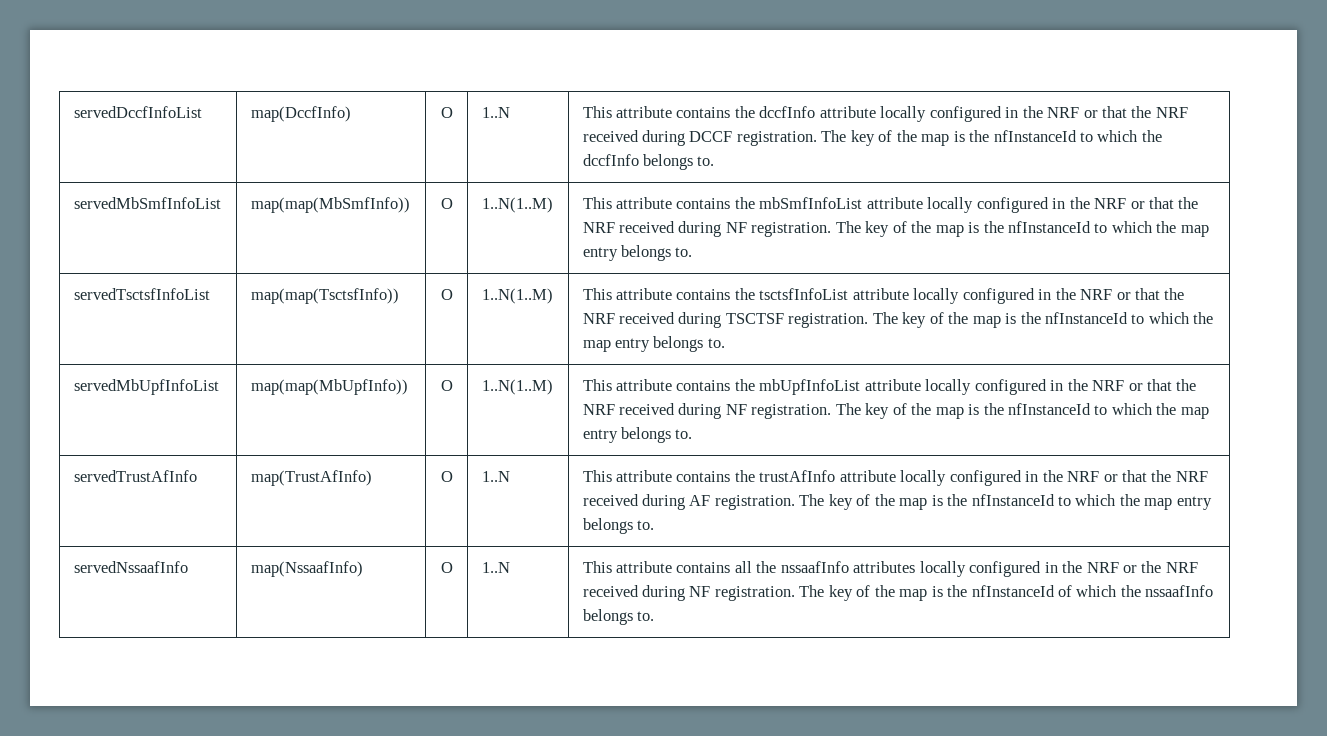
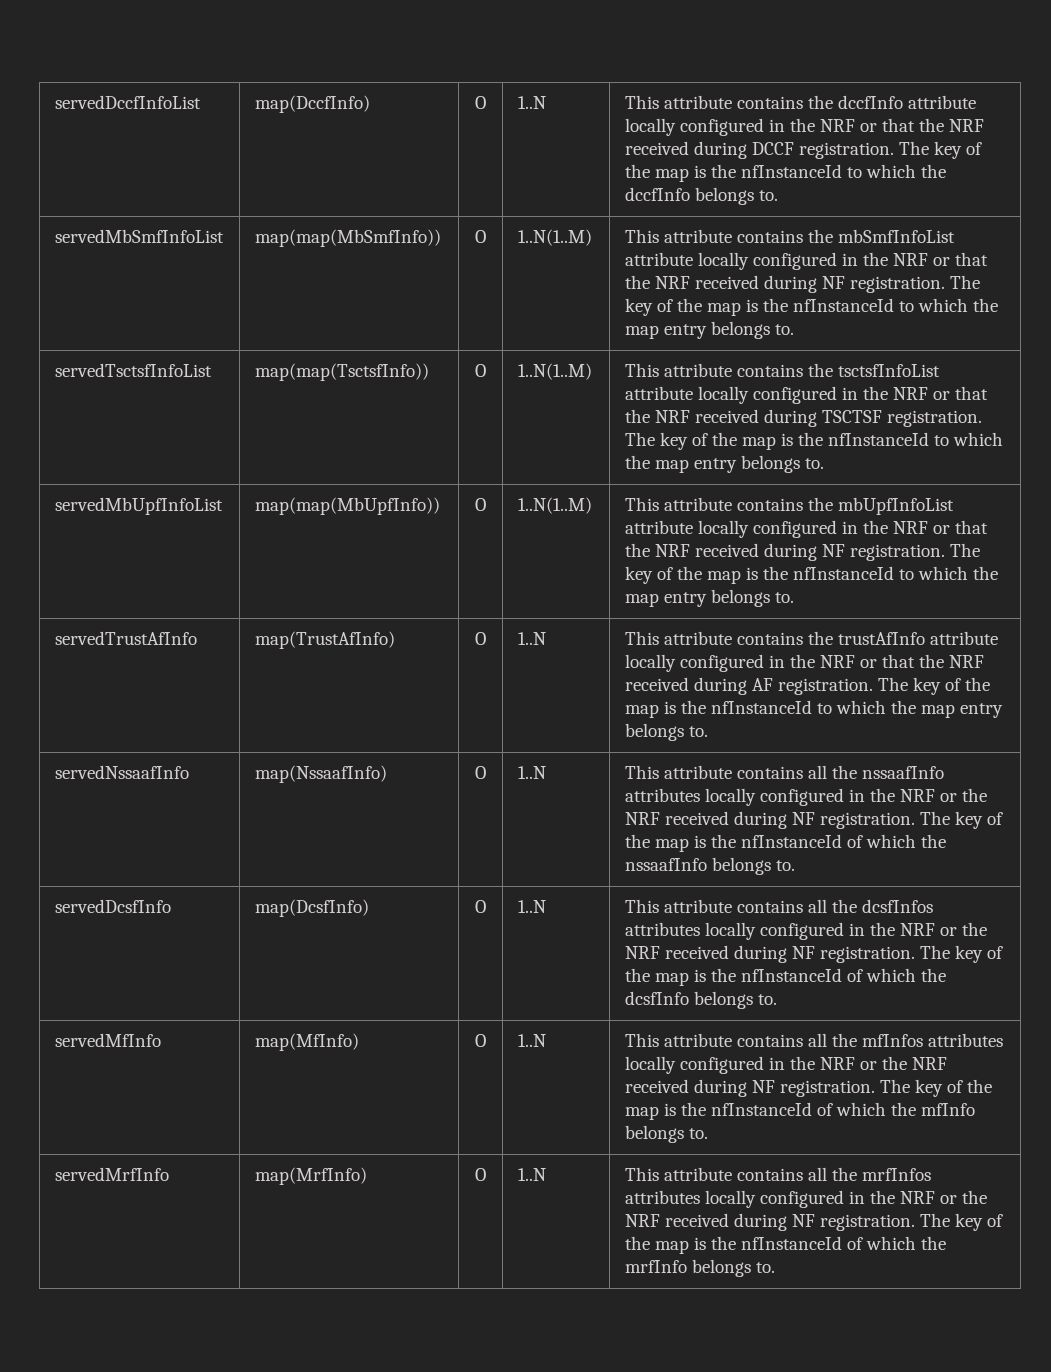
(655, 616) none -> [54,899,171,913] [254,899,369,917] [475,900,486,913] [517,900,546,913] [624,899,933,913] [624,922,987,940] [624,945,1003,963] [624,968,946,986] [624,991,777,1009] [54,1033,161,1047] [254,1033,359,1051] [475,1034,486,1047] [517,1034,546,1047] [624,1033,1003,1047] [624,1056,947,1074] [624,1079,992,1097] [624,1102,975,1120] [624,1125,708,1143] [54,1167,169,1181] [254,1167,367,1185] [475,1168,486,1181] [517,1168,546,1181] [624,1167,931,1181] [624,1190,987,1208] [624,1213,1003,1231] [624,1236,946,1254] [624,1259,775,1277] // servedDcsfInfo | map(DcsfInfo) | O | 1..N | This attribute contains all the dcsfInfos attributes locally configured in the NRF or the NRF received during NF registration. The key of the map is the nfInstanceId of which the dcsfInfo belongs to. // servedMfInfo | map(MfInfo) | O | 1..N | This attribute contains all the mfInfos attributes locally configured in the NRF or the NRF received during NF registration. The key of the map is the nfInstanceId of which the mfInfo belongs to. // servedMrfInfo | map(MrfInfo) | O | 1..N | This attribute contains all the mrfInfos attributes locally configured in the NRF or the NRF received during NF registration. The key of the map is the nfInstanceId of which the mrfInfo belongs to.

